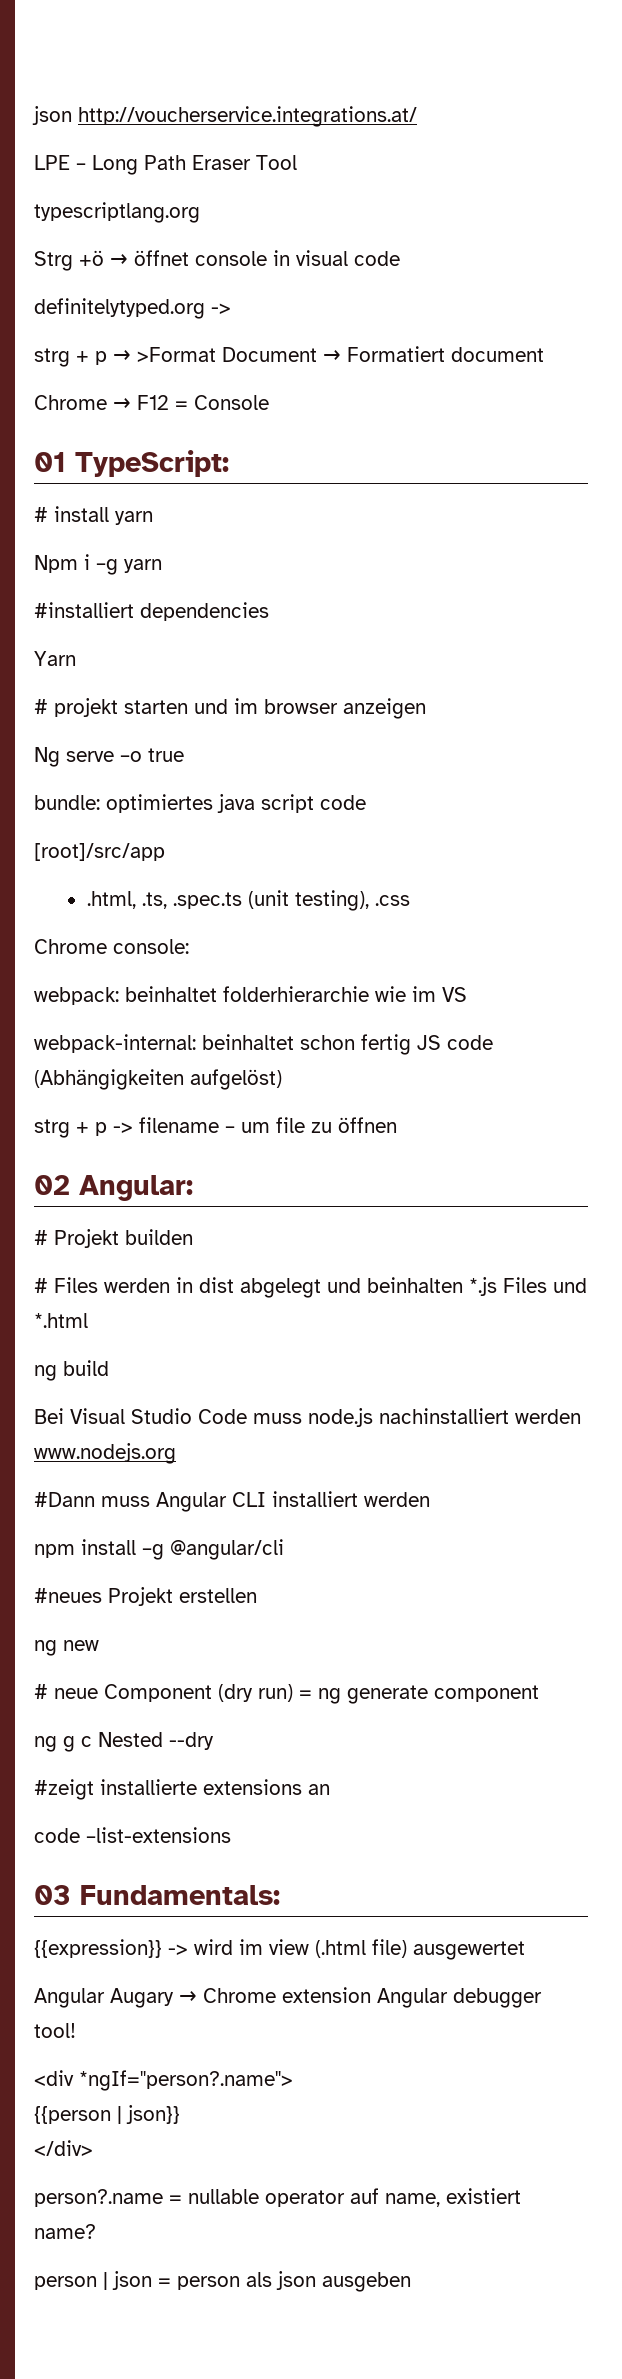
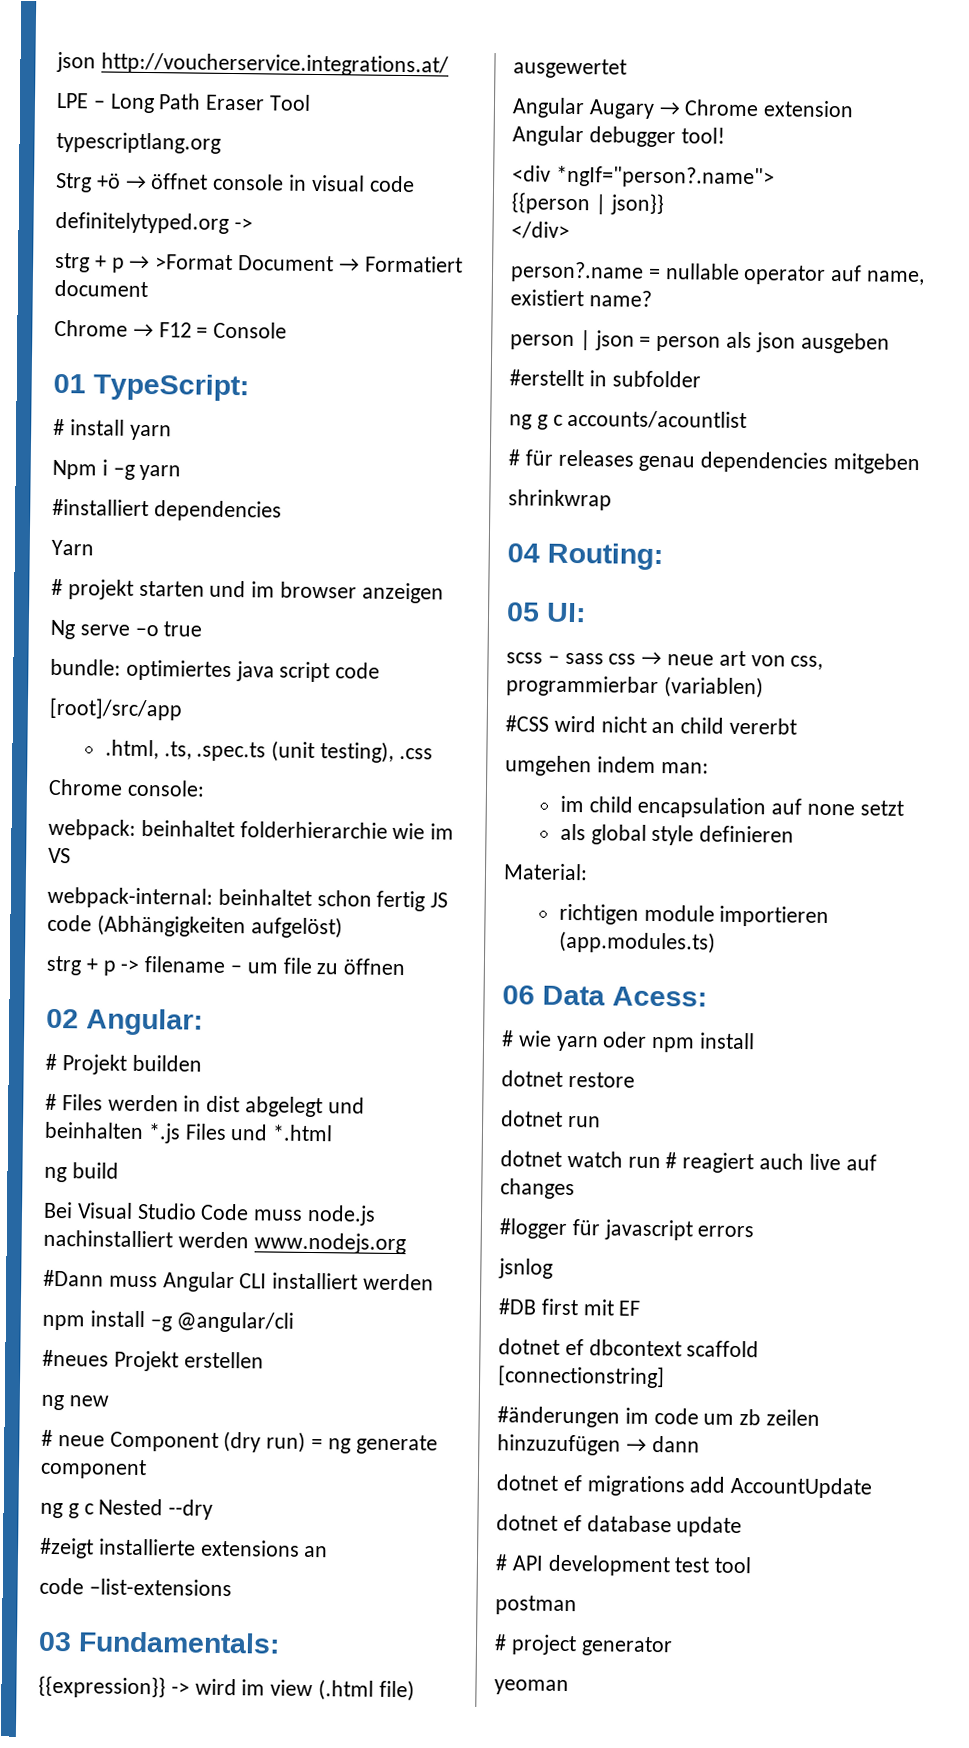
(411, 2282) none -> [509,369,701,388] [509,409,748,430] [508,449,921,475] [508,489,612,511] [507,542,663,571] [506,602,586,623] [506,650,824,670] [506,675,764,699] [505,715,798,735] [505,755,709,777] [559,795,904,819] [559,823,795,846] [503,863,588,881] [558,903,830,928] [558,930,716,954] [502,985,707,1007] [501,1030,756,1053] [501,1070,635,1088] [501,1110,601,1128] [500,1150,877,1174] [500,1178,575,1200] [499,1218,755,1241] [498,1258,553,1279] [498,1298,642,1316] [498,1338,760,1358] [498,1365,665,1389] [497,1406,821,1428] [497,1434,700,1456] [496,1474,873,1499] [496,1514,743,1538] [495,1554,753,1577] [495,1595,577,1616] [494,1634,673,1657] [494,1679,569,1696] // #erstellt in subfolder // ng g c accounts/acountlist // # für releases genau dependencies mitgeben // shrinkwrap // 04 Routing: // 05 UI: // scss – sass css → neue art von css, programmierbar (variablen) // #CSS wird nicht an child vererbt // umgehen indem man: // im child encapsulation auf none setzt // als global style definieren // Material: // richtigen module importieren (app.modules.ts) // 06 Data Acess: // # wie yarn oder npm install // dotnet restore // dotnet run // dotnet watch run # reagiert auch live auf changes // #logger für javascript errors // jsnlog // #DB first mit EF // dotnet ef dbcontext scaffold [connectionstring] // #änderungen im code um zb zeilen hinzuzufügen → dann // dotnet ef migrations add AccountUpdate // dotnet ef database update // # API development test tool // postman // # project generator // yeoman

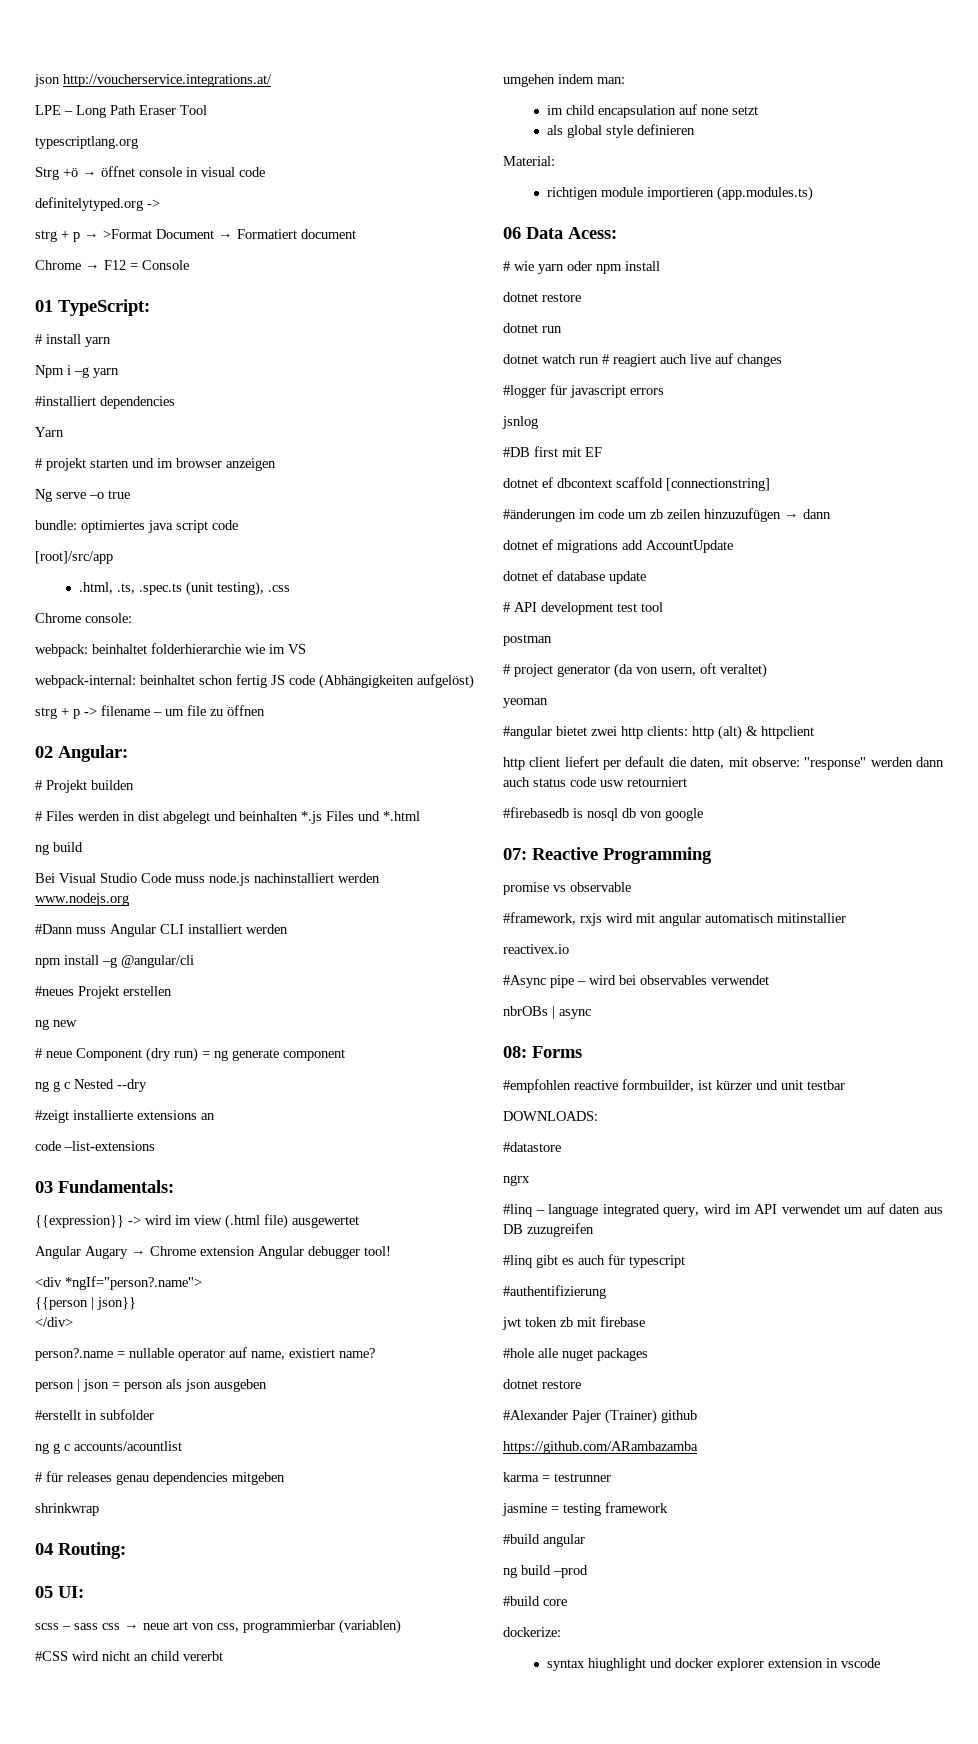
[494,1679,569,1696] // yeoman -> [614,663,767,678] [503,698,548,708] [503,725,814,740] [503,756,944,770] [503,777,687,787] [503,807,703,821] [503,847,712,864] [503,882,631,895] [503,912,846,926] [503,944,569,954] [503,975,769,988] [503,1006,591,1019] [503,1046,582,1058] [503,1079,845,1093] [503,1111,598,1121] [503,1142,561,1152] [503,1175,530,1186] [503,1203,943,1217] [503,1223,594,1237] [503,1254,685,1268] [503,1285,606,1299] [502,1316,645,1330] [503,1348,648,1361] [503,1379,581,1389] [503,1409,697,1424] [503,1441,698,1454] [503,1472,611,1482] [502,1502,668,1516] [503,1534,585,1547] [503,1565,588,1578] [503,1596,567,1606] [503,1627,561,1637] [547,1658,881,1671] (da von usern, oft veraltet) // yeoman // #angular bietet zwei http clients: http (alt) & httpclient // http client liefert per default die daten, mit observe: "response" werden dann auch status code usw retourniert // #firebasedb is nosql db von google // 07: Reactive Programming // promise vs observable // #framework, rxjs wird mit angular automatisch mitinstallier // reactivex.io // #Async pipe – wird bei observables verwendet // nbrOBs | async // 08: Forms // #empfohlen reactive formbuilder, ist kürzer und unit testbar // DOWNLOADS: // #datastore // ngrx // #linq – language integrated query, wird im API verwendet um auf daten aus DB zuzugreifen // #linq gibt es auch für typescript // #authentifizierung // jwt token zb mit firebase // #hole alle nuget packages // dotnet restore // #Alexander Pajer (Trainer) github // https://github.com/ARambazamba // karma = testrunner // jasmine = testing framework // #build angular // ng build –prod // #build core // dockerize: // syntax hiughlight und docker explorer extension in vscode

